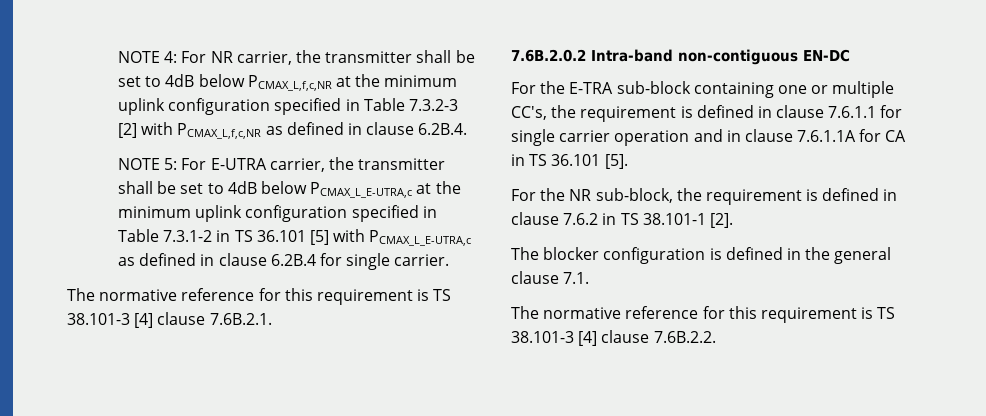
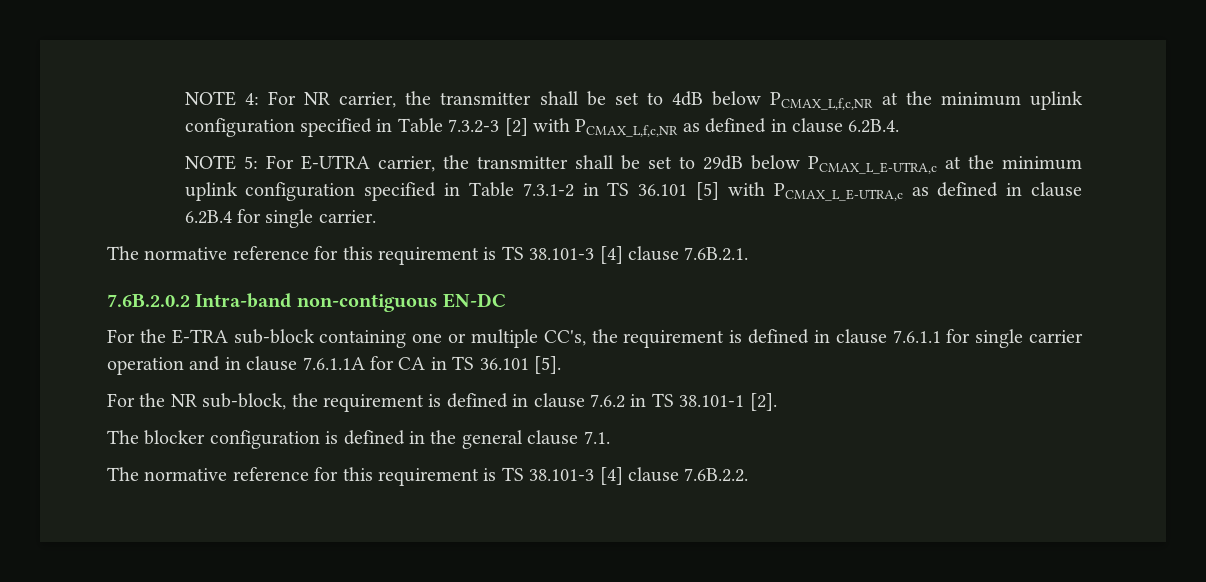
[227,181,257,194] 4dB -> [702,155,743,170] 29dB

